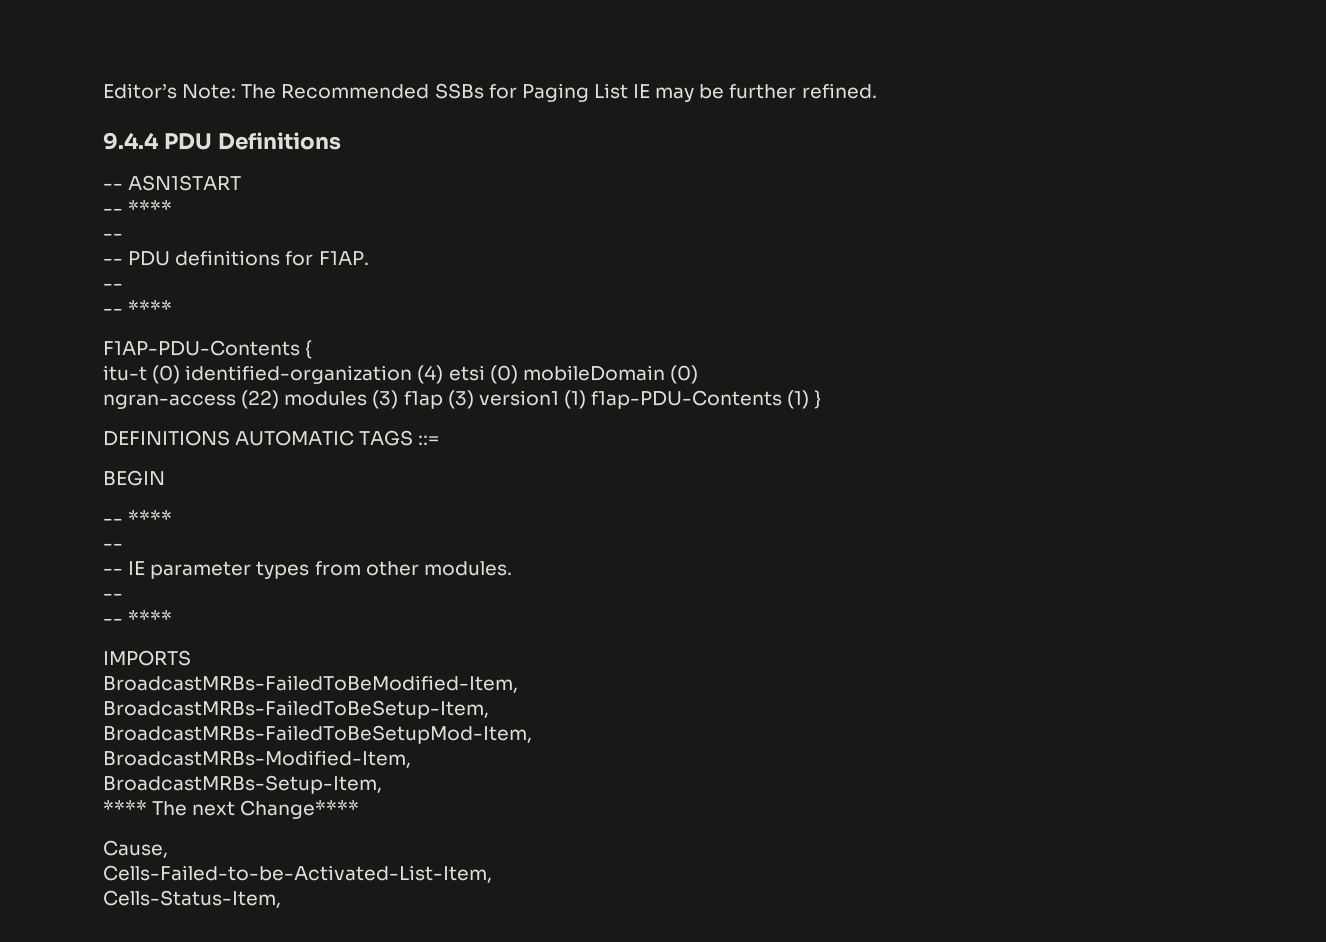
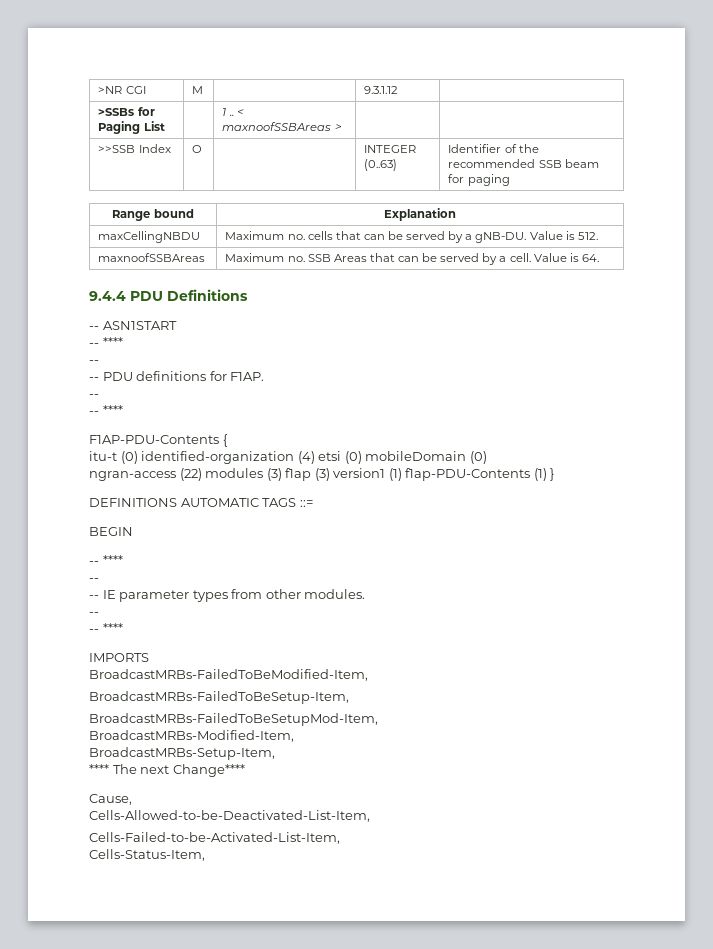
[103,83,877,102] Editor’s Note: The Recommended SSBs for Paging List IE may be further refined. -> [98,86,146,94] [192,86,204,94] [364,86,399,94] [98,107,155,116] [98,121,165,134] [222,108,244,116] [222,122,342,131] [98,144,171,153] [192,145,203,153] [364,145,417,153] [364,159,398,171] [448,144,539,153] [448,159,599,168] [448,174,510,186] [112,209,194,221] [384,208,457,221] [98,231,201,243] [225,231,598,243] [98,253,206,262] [225,253,599,265] >NR CGI | M | | 9.3.1.12 | // >SSBs for Paging List | | 1 .. < maxnoofSSBAreas > | | // >>SSB Index | O | | INTEGER (0..63) | Identifier of the recommended SSB beam for paging // Range bound | Explanation // maxCellingNBDU | Maximum no. cells that can be served by a gNB-DU. Value is 512. // maxnoofSSBAreas | Maximum no. SSB Areas that can be served by a cell. Value is 64.
(168, 849) none -> [89,810,370,822] // Cells-Allowed-to-be-Deactivated-List-Item,

